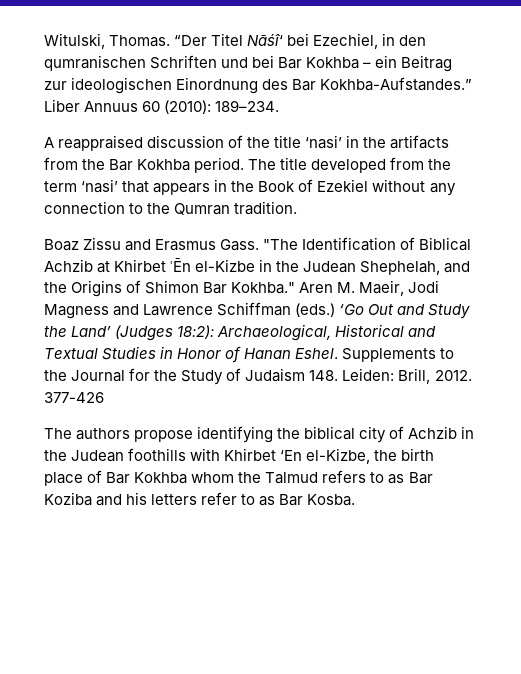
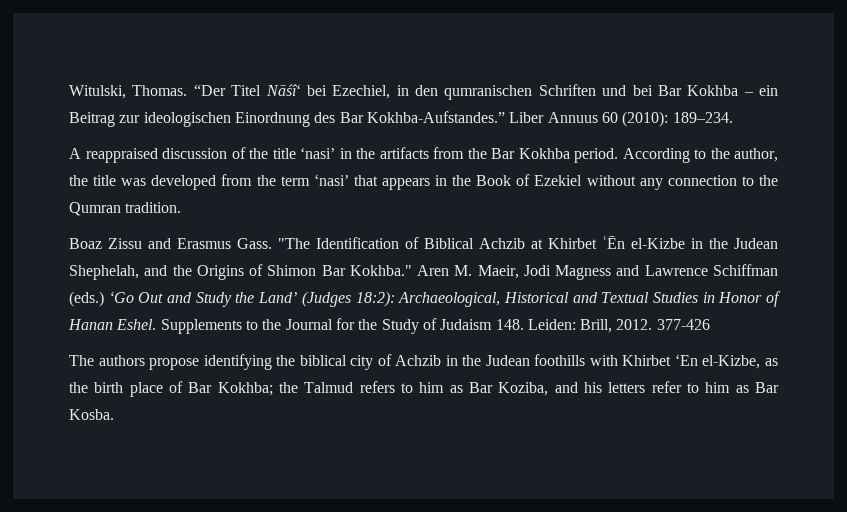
[248,157,308,170] The title -> [622,148,778,163] [69,175,147,186] According to the author, the title was
(371, 456) none -> [764,358,778,366] as
[134,472,235,484] Kokhba whom -> [217,382,273,396] Kokhba;
[388,472,433,484] [44,492,92,506] as Bar Koziba -> [419,382,549,396] him as Bar Koziba,
(256, 499) none -> [705,382,731,393] him

